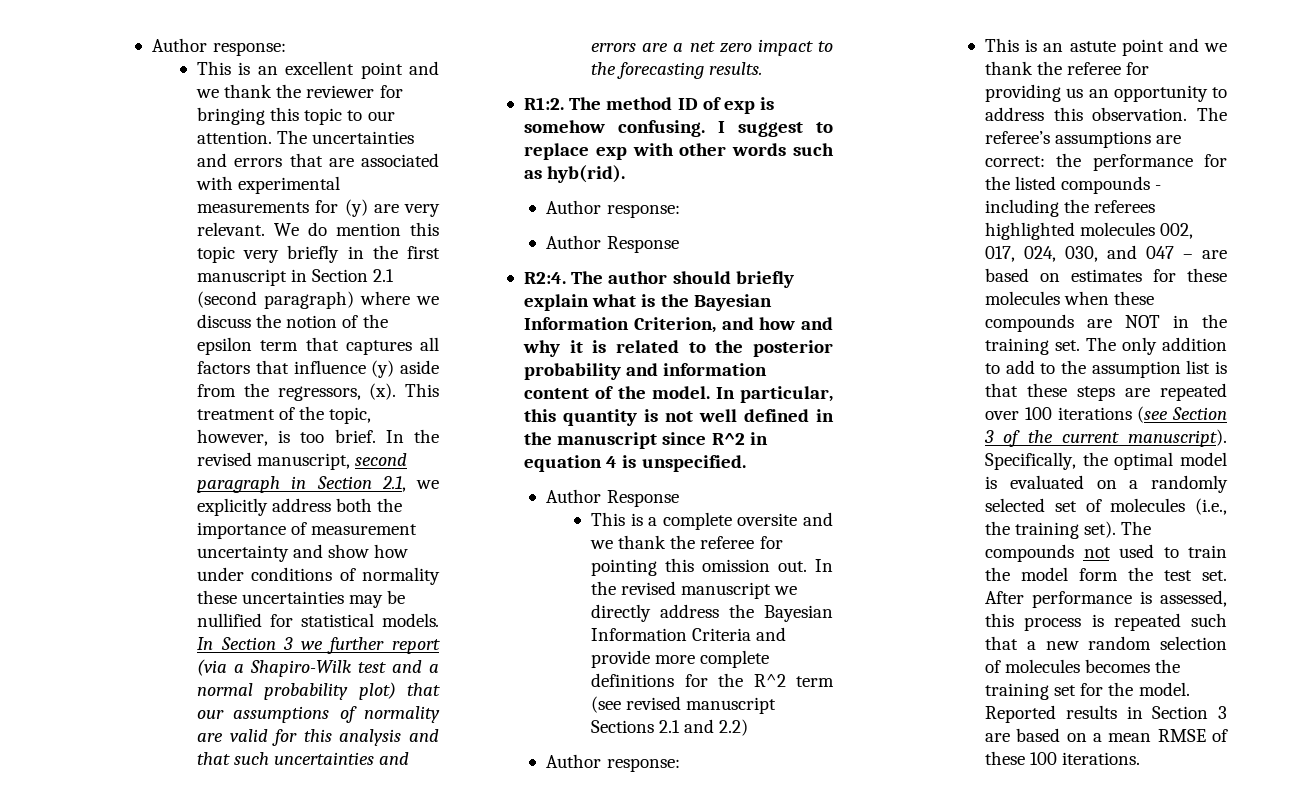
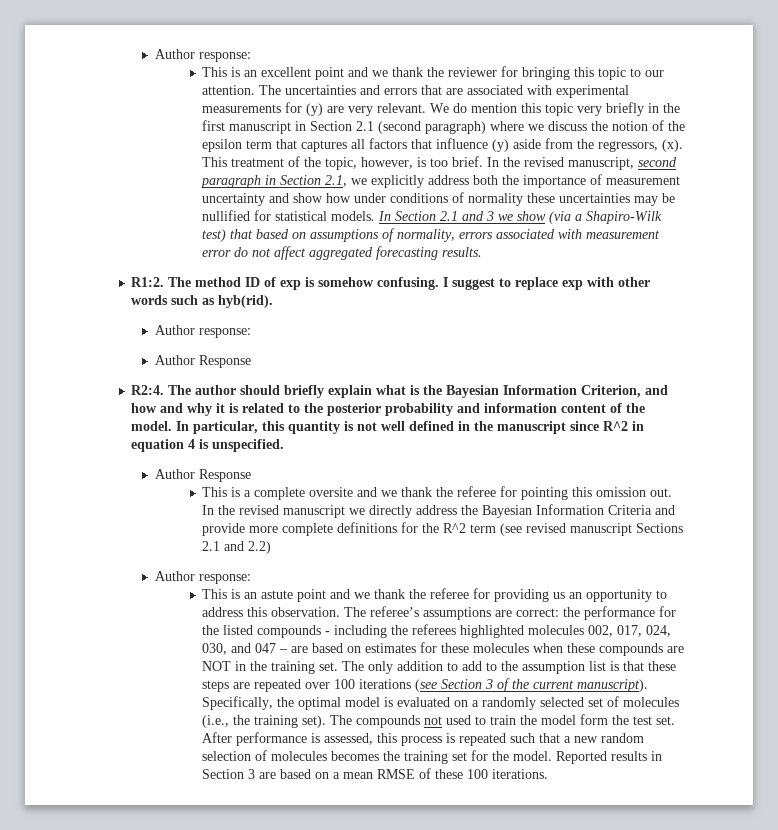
[283,637,441,654] [196,659,439,677] [196,682,441,700] [196,706,441,723] [196,729,440,746] [196,752,410,765] [590,39,833,56] [590,62,616,75] 3 we further report (via a Shapiro-Wilk test and a normal probability plot) that our assumptions of normality are valid for this analysis and that such uncertainties and errors are a net zero impact to the -> [440,211,663,224] [202,228,661,242] [202,246,374,260] 2.1 and 3 we show (via a Shapiro-Wilk test) that based on assumptions of normality, errors associated with measurement error do not affect aggregated

